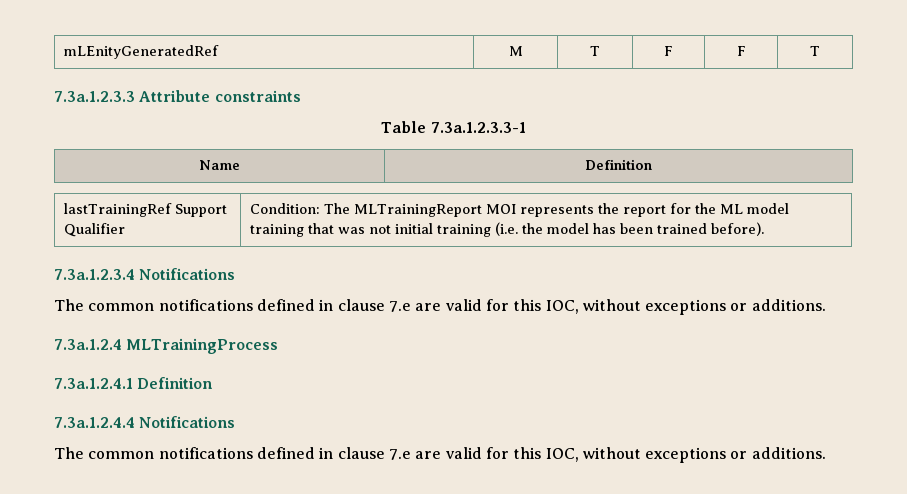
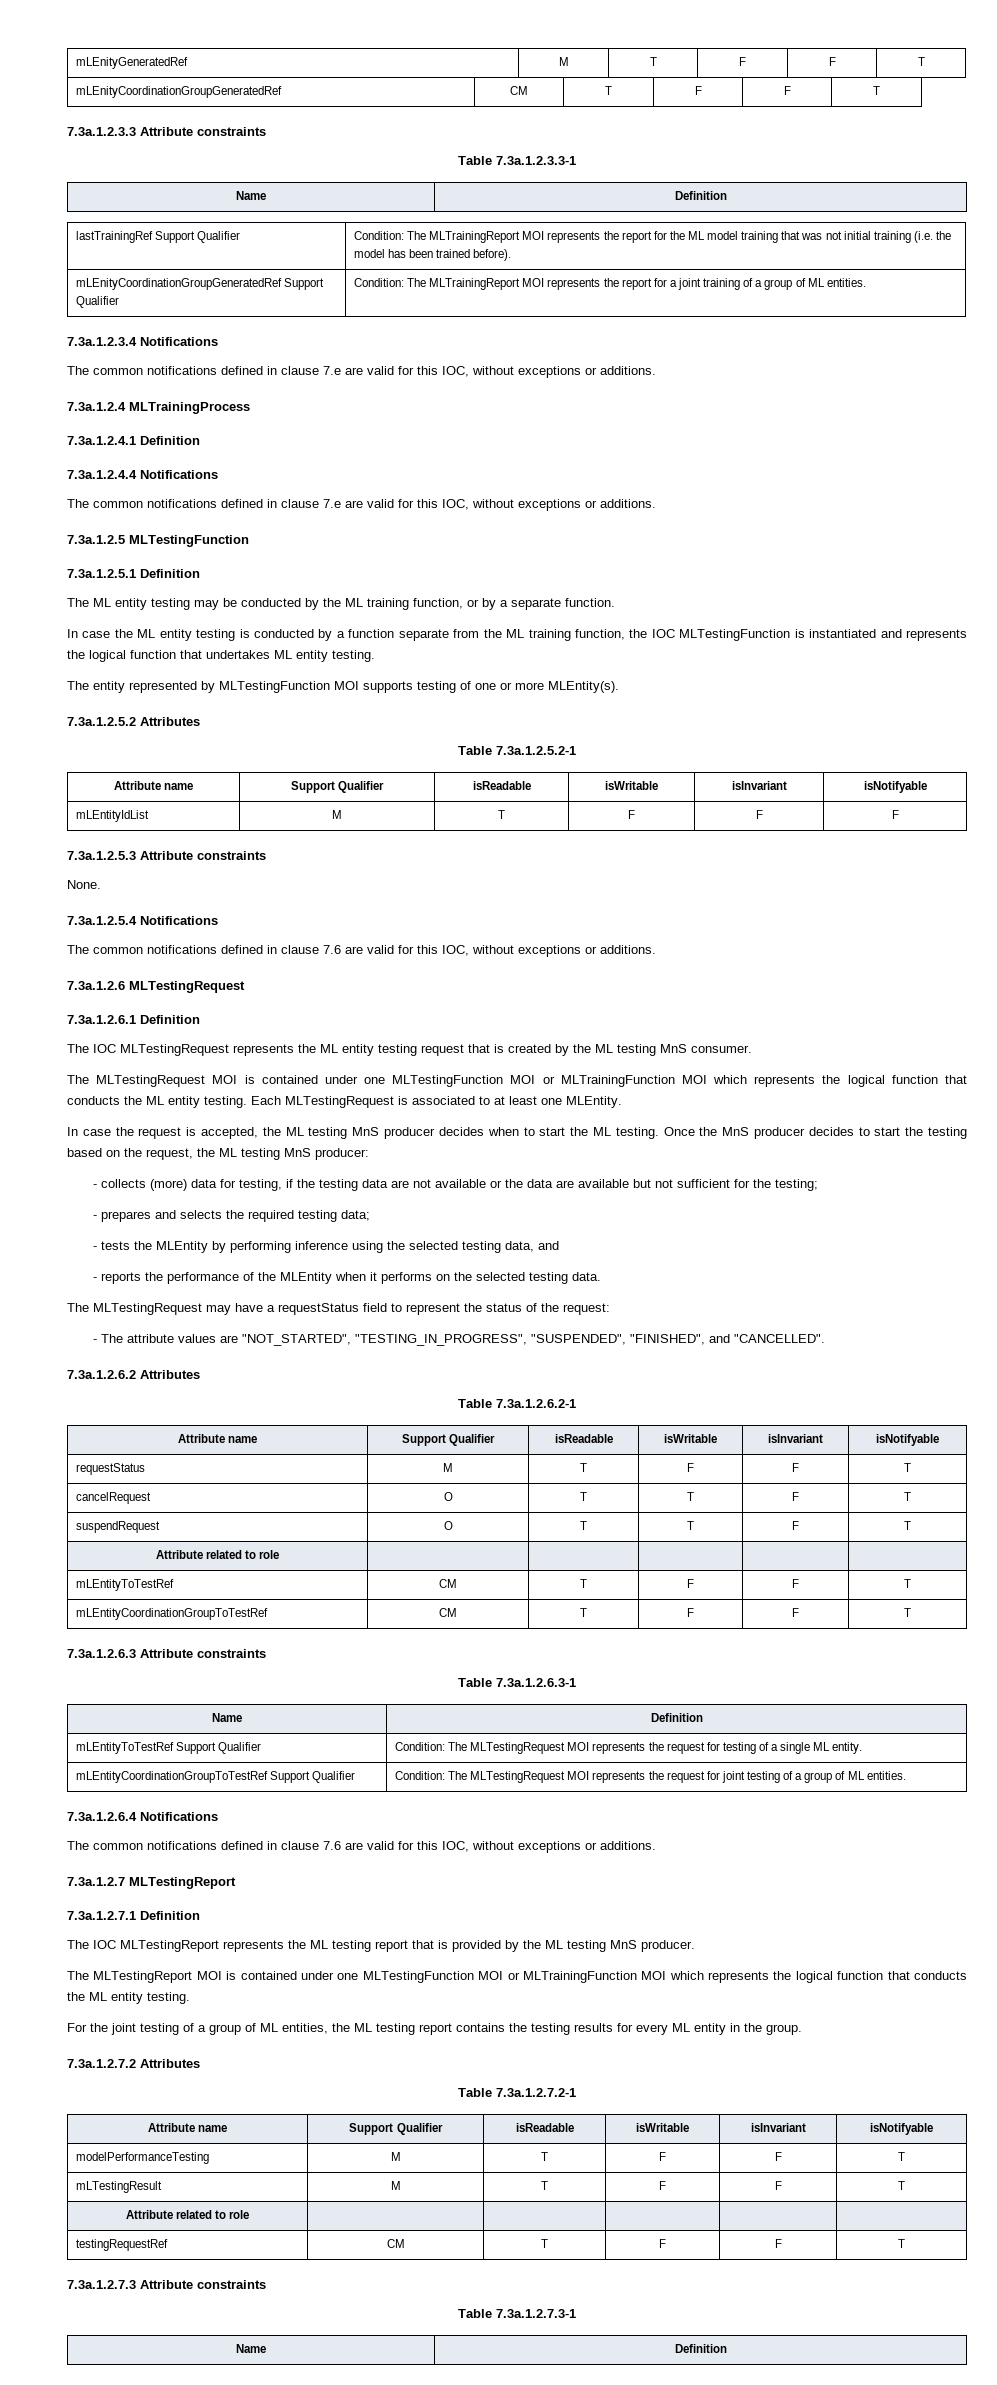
(820, 51) none -> [76,86,283,98] [509,86,528,95] [605,86,612,95] [694,86,702,95] [783,86,791,95] [873,86,880,95] // mLEnityCoordinationGroupGeneratedRef | CM | T | F | F | T
(765, 229) none -> [76,278,325,290] [76,296,120,308] [354,278,866,290] // mLEnityCoordinationGroupGeneratedRef Support Qualifier | Condition: The MLTrainingReport MOI represents the report for a joint training of a group of ML entities.
(826, 453) none -> [67,535,249,547] [67,569,200,578] [67,598,615,610] [67,629,967,641] [67,650,375,662] [67,681,619,693] [67,717,200,726] [458,746,576,755] [113,781,194,790] [290,781,385,793] [472,781,531,790] [605,781,658,790] [731,781,787,790] [863,781,927,793] [76,810,150,822] [332,810,342,819] [497,810,505,819] [628,810,635,819] [755,810,763,819] [891,810,899,819] [67,851,266,860] [67,880,101,889] [67,916,218,925] [67,945,656,957] [67,981,245,993] [67,1015,200,1024] [67,1044,752,1056] [67,1075,967,1087] [67,1096,622,1108] [67,1127,967,1139] [67,1148,369,1160] [92,1179,818,1191] [92,1210,370,1222] [92,1241,559,1253] [92,1272,601,1284] [67,1303,610,1315] [92,1334,825,1346] [67,1370,200,1379] [458,1399,576,1408] [177,1434,258,1443] [401,1434,496,1446] [554,1434,613,1443] [664,1434,717,1443] [768,1434,823,1443] [876,1434,939,1446] [76,1463,146,1475] [442,1463,453,1472] [580,1463,587,1472] [687,1463,694,1472] [792,1463,799,1472] [904,1463,911,1472] [76,1492,152,1504] [443,1492,453,1501] [580,1492,587,1501] [687,1492,694,1501] [792,1492,799,1501] [904,1492,911,1501] [76,1521,161,1533] [443,1521,453,1530] [580,1521,587,1530] [687,1521,694,1530] [792,1521,799,1530] [904,1521,911,1530] [155,1550,280,1559] [76,1579,175,1591] [438,1579,457,1588] [580,1579,587,1588] [687,1579,694,1588] [792,1579,799,1588] [904,1579,911,1588] [76,1608,269,1620] [438,1608,457,1617] [580,1608,587,1617] [687,1608,694,1617] [792,1608,799,1617] [904,1608,911,1617] [67,1649,266,1658] [458,1678,576,1687] [212,1713,242,1722] [650,1713,703,1722] [76,1742,262,1754] [395,1742,863,1754] [76,1771,356,1783] [395,1771,906,1783] [67,1812,218,1821] [67,1841,656,1853] [67,1877,236,1889] [67,1911,200,1920] [67,1940,695,1952] [67,1971,968,1983] [67,1992,190,2004] [67,2023,802,2035] [67,2059,200,2068] [458,2088,576,2097] [147,2123,228,2132] [349,2123,443,2135] [515,2123,574,2132] [636,2123,689,2132] [750,2123,806,2132] [870,2123,933,2135] [76,2152,210,2164] [390,2152,401,2161] [541,2152,548,2161] [659,2152,666,2161] [774,2152,782,2161] [898,2152,905,2161] [76,2181,163,2193] [390,2181,401,2190] [541,2181,548,2190] [659,2181,666,2190] [774,2181,782,2190] [898,2181,905,2190] [125,2210,250,2219] [76,2239,169,2251] [386,2239,405,2248] [541,2239,548,2248] [659,2239,666,2248] [774,2239,782,2248] [898,2239,905,2248] [67,2280,266,2289] [458,2309,576,2318] [236,2344,266,2353] [674,2344,727,2353] // 7.3a.1.2.5 MLTestingFunction // 7.3a.1.2.5.1 Definition // The ML entity testing may be conducted by the ML training function, or by a separate function. // In case the ML entity testing is conducted by a function separate from the ML training function, the IOC MLTestingFunction is instantiated and represents the logical function that undertakes ML entity testing. // The entity represented by MLTestingFunction MOI supports testing of one or more MLEntity(s). // 7.3a.1.2.5.2 Attributes // Table 7.3a.1.2.5.2-1 // Attribute name | Support Qualifier | isReadable | isWritable | isInvariant | isNotifyable // mLEntityIdList | M | T | F | F | F // 7.3a.1.2.5.3 Attribute constraints // None. // 7.3a.1.2.5.4 Notifications // The common notifications defined in clause 7.6 are valid for this IOC, without exceptions or additions. // 7.3a.1.2.6 MLTestingRequest // 7.3a.1.2.6.1 Definition // The IOC MLTestingRequest represents the ML entity testing request that is created by the ML testing MnS consumer. // The MLTestingRequest MOI is contained under one MLTestingFunction MOI or MLTrainingFunction MOI which represents the logical function that conducts the ML entity testing. Each MLTestingRequest is associated to at least one MLEntity. // In case the request is accepted, the ML testing MnS producer decides when to start the ML testing. Once the MnS producer decides to start the testing based on the request, the ML testing MnS producer: // - collects (more) data for testing, if the testing data are not available or the data are available but not sufficient for the testing; // - prepares and selects the required testing data; // - tests the MLEntity by performing inference using the selected testing data, and // - reports the performance of the MLEntity when it performs on the selected testing data. // The MLTestingRequest may have a requestStatus field to represent the status of the request: // - The attribute values are "NOT_STARTED", "TESTING_IN_PROGRESS", "SUSPENDED", "FINISHED", and "CANCELLED". // 7.3a.1.2.6.2 Attributes // Table 7.3a.1.2.6.2-1 // Attribute name | Support Qualifier | isReadable | isWritable | isInvariant | isNotifyable // requestStatus | M | T | F | F | T // cancelRequest | O | T | T | F | T // suspendRequest | O | T | T | F | T // Attribute related to role | | | | | // mLEntityToTestRef | CM | T | F | F | T // mLEntityCoordinationGroupToTestRef | CM | T | F | F | T // 7.3a.1.2.6.3 Attribute constraints // Table 7.3a.1.2.6.3-1 // Name | Definition // mLEntityToTestRef Support Qualifier | Condition: The MLTestingRequest MOI represents the request for testing of a single ML entity. // mLEntityCoordinationGroupToTestRef Support Qualifier | Condition: The MLTestingRequest MOI represents the request for joint testing of a group of ML entities. // 7.3a.1.2.6.4 Notifications // The common notifications defined in clause 7.6 are valid for this IOC, without exceptions or additions. // 7.3a.1.2.7 MLTestingReport // 7.3a.1.2.7.1 Definition // The IOC MLTestingReport represents the ML testing report that is provided by the ML testing MnS producer. // The MLTestingReport MOI is contained under one MLTestingFunction MOI or MLTrainingFunction MOI which represents the logical function that conducts the ML entity testing. // For the joint testing of a group of ML entities, the ML testing report contains the testing results for every ML entity in the group. // 7.3a.1.2.7.2 Attributes // Table 7.3a.1.2.7.2-1 // Attribute name | Support Qualifier | isReadable | isWritable | isInvariant | isNotifyable // modelPerformanceTesting | M | T | F | F | T // mLTestingResult | M | T | F | F | T // Attribute related to role | | | | | // testingRequestRef | CM | T | F | F | T // 7.3a.1.2.7.3 Attribute constraints // Table 7.3a.1.2.7.3-1 // Name | Definition

